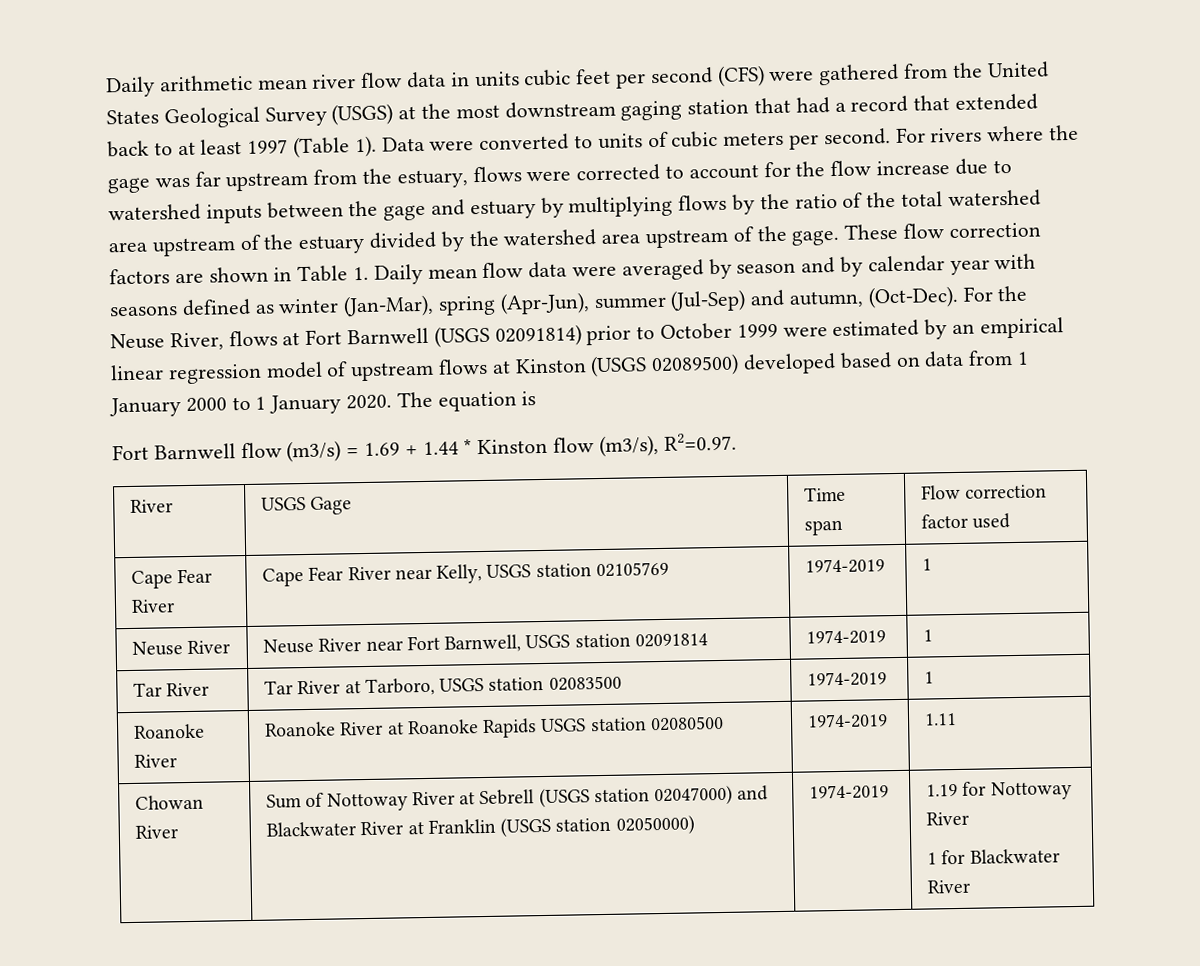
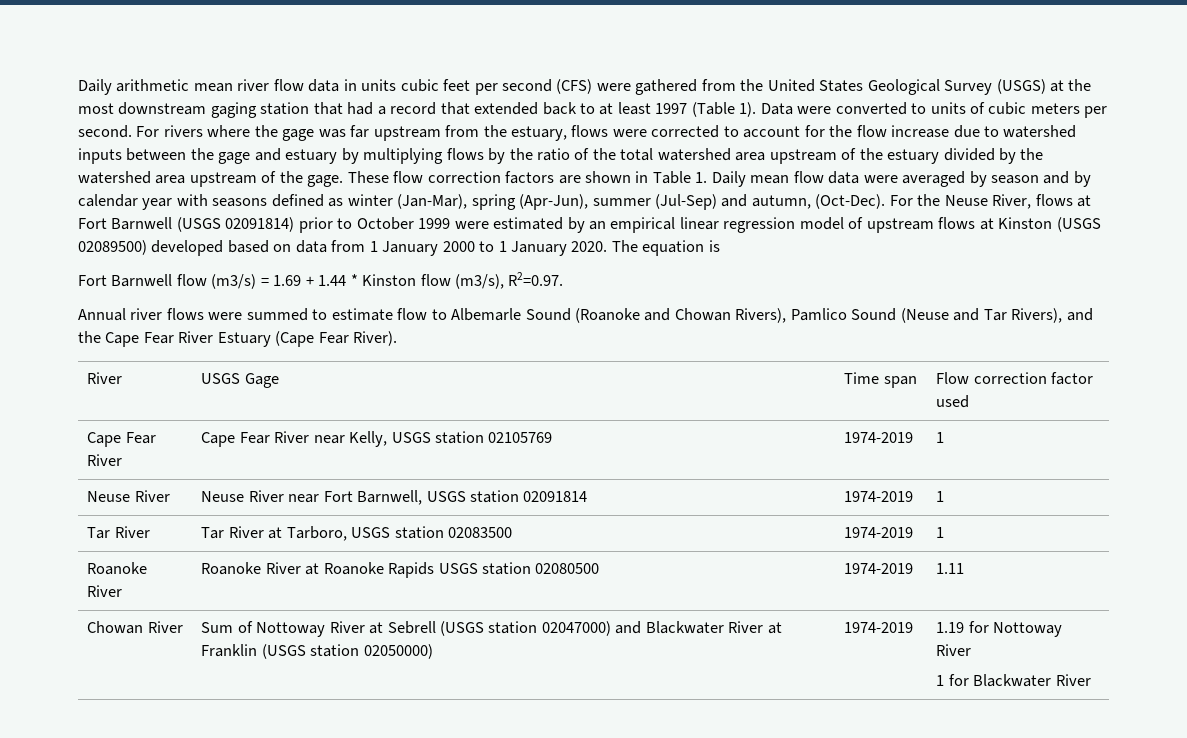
(737, 441) none -> [78,308,1093,323] [78,331,398,347] // Annual river flows were summed to estimate flow to Albemarle Sound (Roanoke and Chowan Rivers), Pamlico Sound (Neuse and Tar Rivers), and the Cape Fear River Estuary (Cape Fear River).

